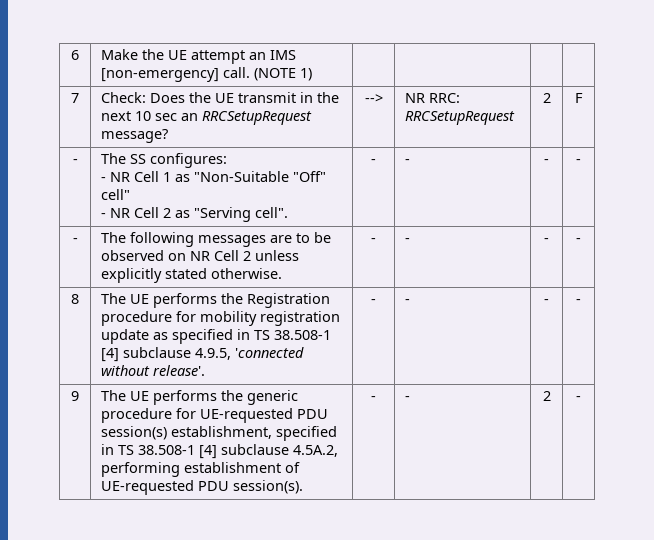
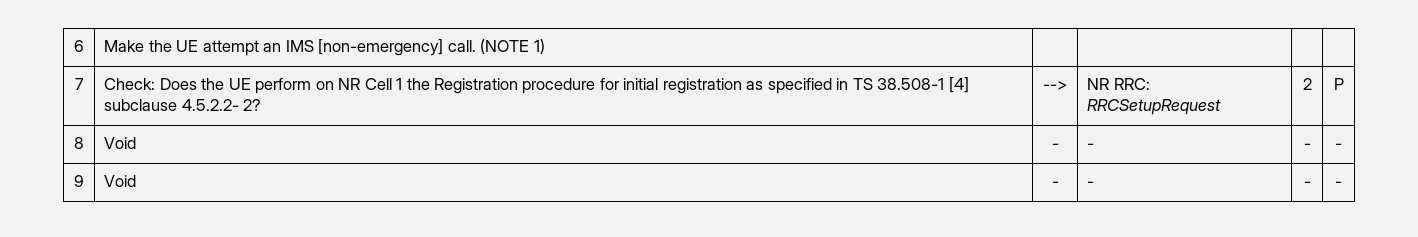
[238,92,340,103] [101,111,313,125] [101,129,169,143] transmit in the next 10 sec an RRCSetupRequest message? -> [255,77,969,94] [104,99,262,111] perform on NR Cell 1 the Registration procedure for initial registration as specified in TS 38.508-1 [4] subclause 4.5.2.2- 2?
[574,93,583,103] [72,159,78,164] [101,153,228,168] [101,171,327,182] [101,189,131,200] [101,207,289,222] [371,159,376,164] [405,159,411,164] [544,159,549,164] [576,159,581,164] [72,238,78,243] [101,232,332,247] [101,250,300,261] [101,268,283,283] [371,238,376,243] [405,238,411,243] [544,238,549,243] [576,238,581,243] [71,294,79,304] [101,293,331,308] [101,311,341,326] [101,329,332,344] [101,347,305,362] [101,365,206,376] F // - | The SS configures: // - NR Cell 1 as "Non-Suitable "Off" cell" // - NR Cell 2 as "Serving cell". | - | - | - | - // - | The following messages are to be observed on NR Cell 2 unless explicitly stated otherwise. | - | - | - | - // 8 | The UE performs the Registration procedure for mobility registration update as specified in TS 38.508-1 [4] subclause 4.9.5, 'connected without release'. -> [1333,78,1344,90] [74,137,84,149] [104,137,137,149] P // 8 | Void
[101,390,299,405] [101,408,329,423] [101,426,338,441] [101,444,339,459] [101,462,301,477] [101,480,304,495] [371,396,376,401] [405,396,411,401] [542,391,551,401] The UE performs the generic procedure for UE-requested PDU session(s) establishment, specified in TS 38.508-1 [4] subclause 4.5A.2, performing establishment of UE-requested PDU session(s). | - | - | 2 -> [104,175,137,187] [1051,181,1059,187] [1087,181,1095,187] [1303,181,1311,187] Void | - | - | -

